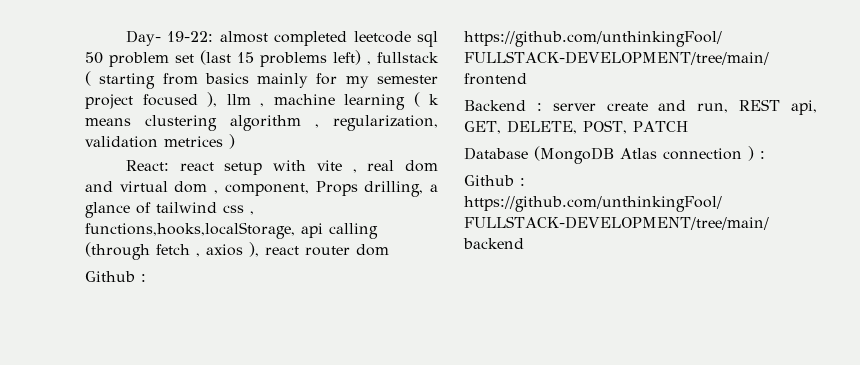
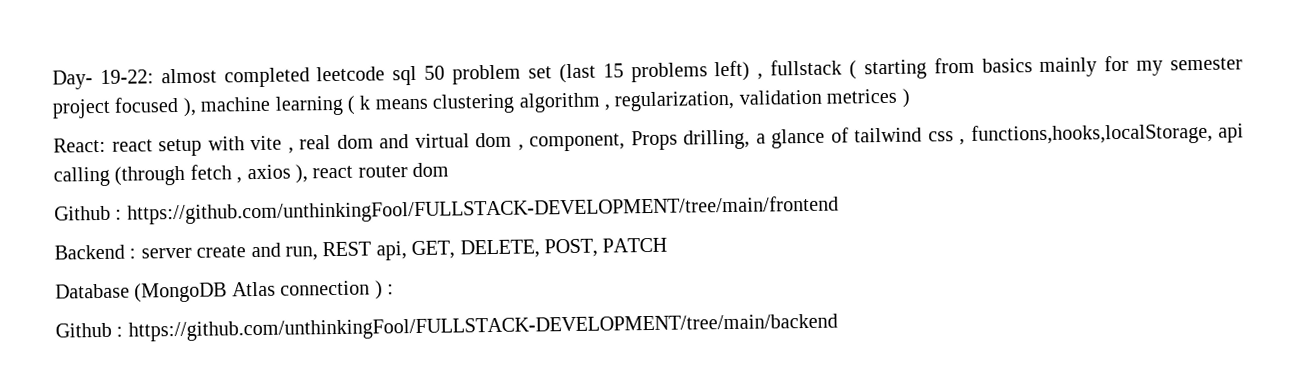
[226,94,264,107] llm , -> (197, 107) none

